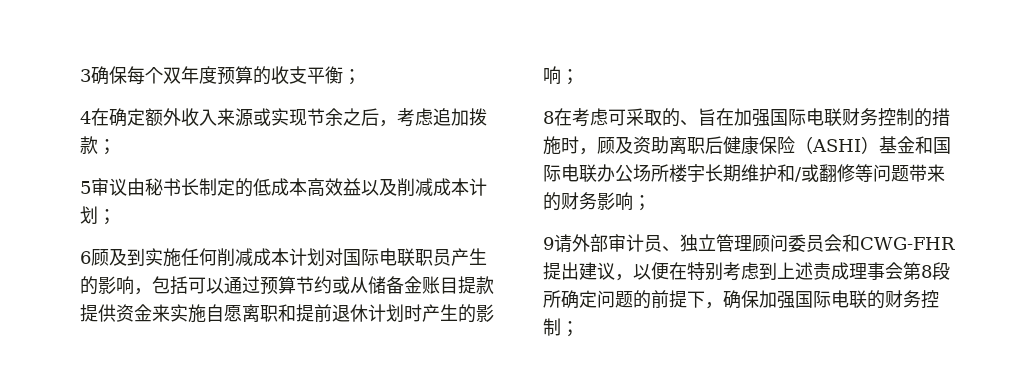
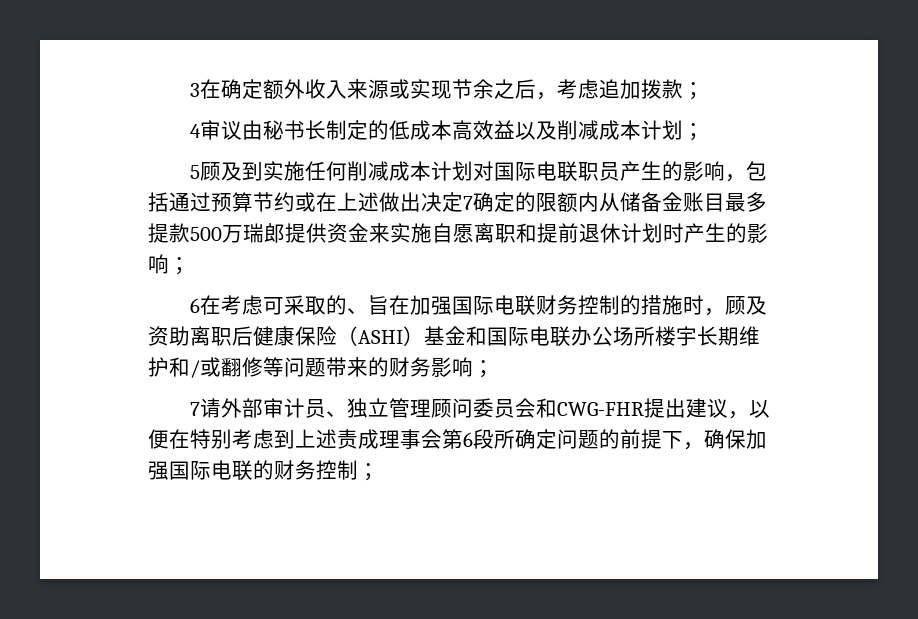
[91,66,361,85] [80,111,91,124] 确保每个双年度预算的收支平衡； // 4 -> (200, 90) none
[80,181,91,194] 5 -> [189,124,201,138] 4
[80,251,91,264] 6 -> [189,165,200,179] 5
[188,277,224,294] 可以 -> (169, 202) none
[350,276,494,294] 从储备金账目提款 -> [316,192,767,213] [148,223,285,243] 在上述做出决定7确定的限额内从储备金账目最多提款500万瑞郎
[543,111,554,124] 8 -> [189,298,200,313] 6
[543,237,554,250] 9 -> [189,402,200,416] 7
[921,265,932,278] 8 -> [463,432,473,447] 6

